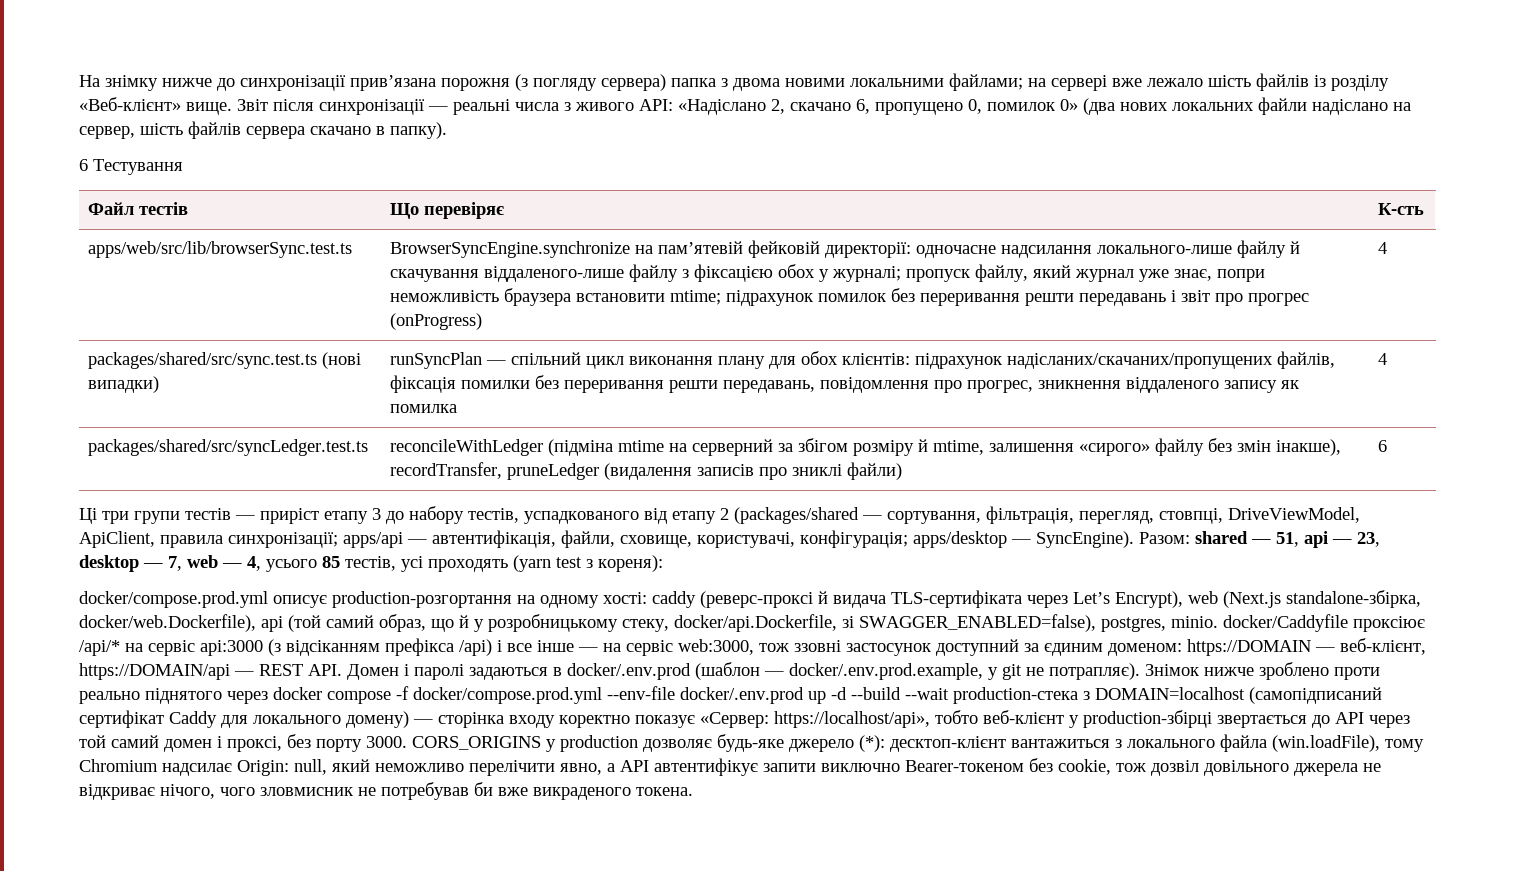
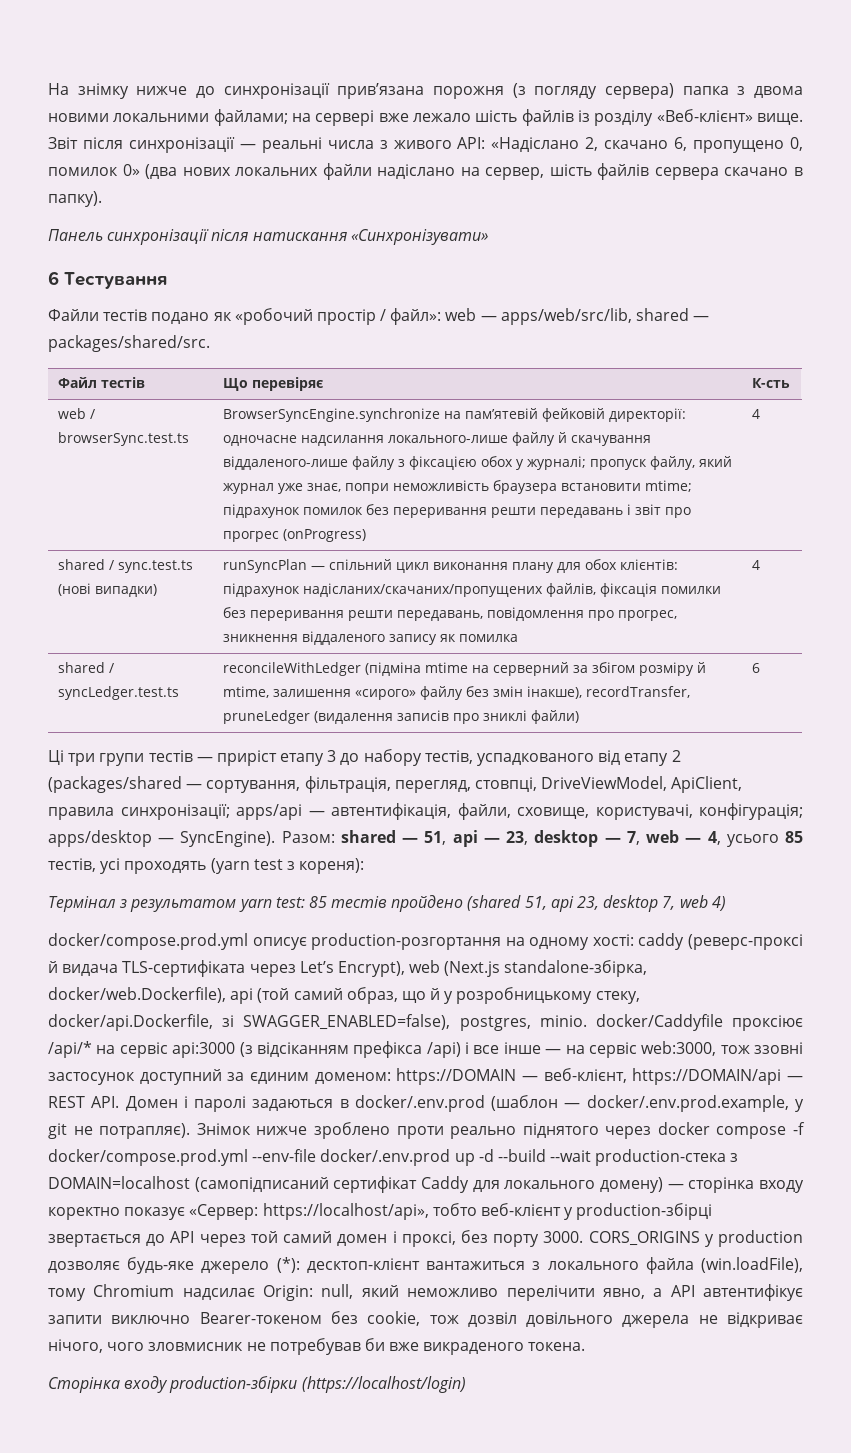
[79,159,183,175] 6 Тестування -> [48,229,488,245] [48,271,168,289] [48,308,710,325] [48,335,210,352] Панель синхронізації після натискання «Синхронізувати» // 6 Тестування // Файли тестів подано як «робочий простір / файл»: web — apps/web/src/lib, shared — packages/shared/src.
[88,241,353,258] apps/web/src/lib/browserSync.test.ts -> [58,408,96,419] [58,432,190,446] web / browserSync.test.ts
[88,352,318,369] packages/shared/src/sync.test.ts -> [58,559,194,573] shared / sync.test.ts
[88,439,369,456] packages/shared/src/syncLedger.test.ts -> [58,662,115,673] [58,686,180,700] shared / syncLedger.test.ts
(663, 563) none -> [48,895,726,912] // Термінал з результатом yarn test: 85 тестів пройдено (shared 51, api 23, desktop 7, web 4)
(693, 791) none -> [48,1376,466,1393] // Сторінка входу production-збірки (https://localhost/login)

